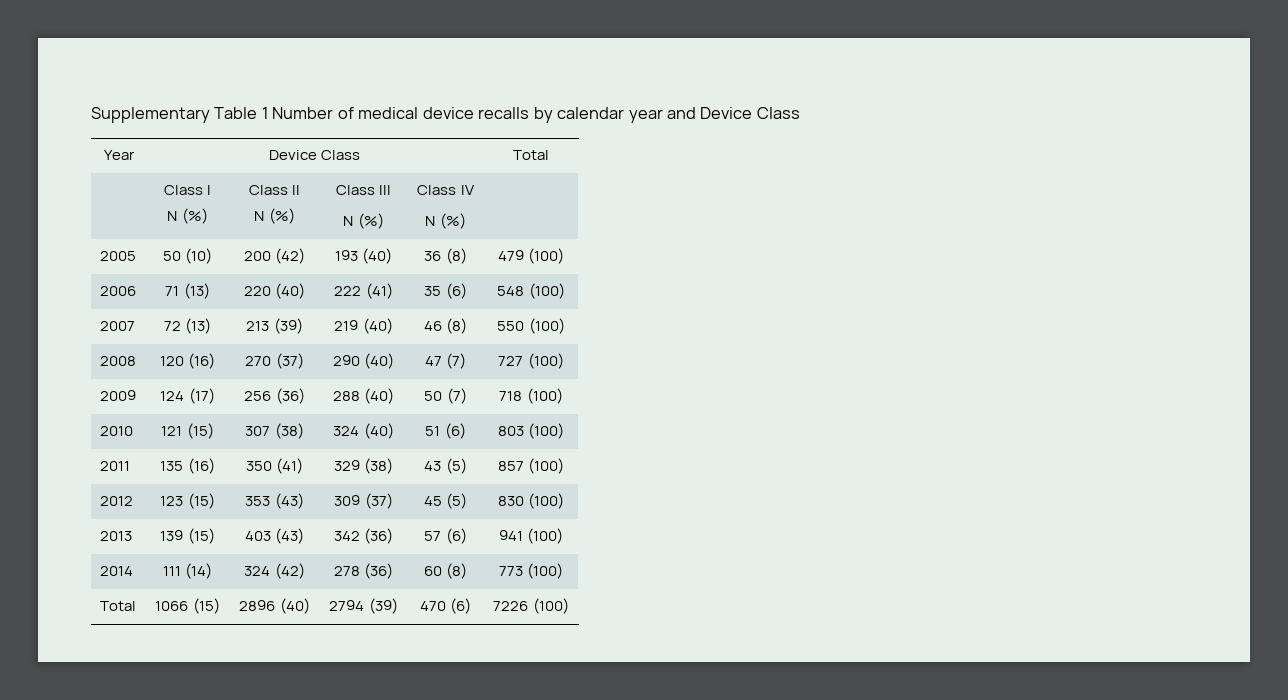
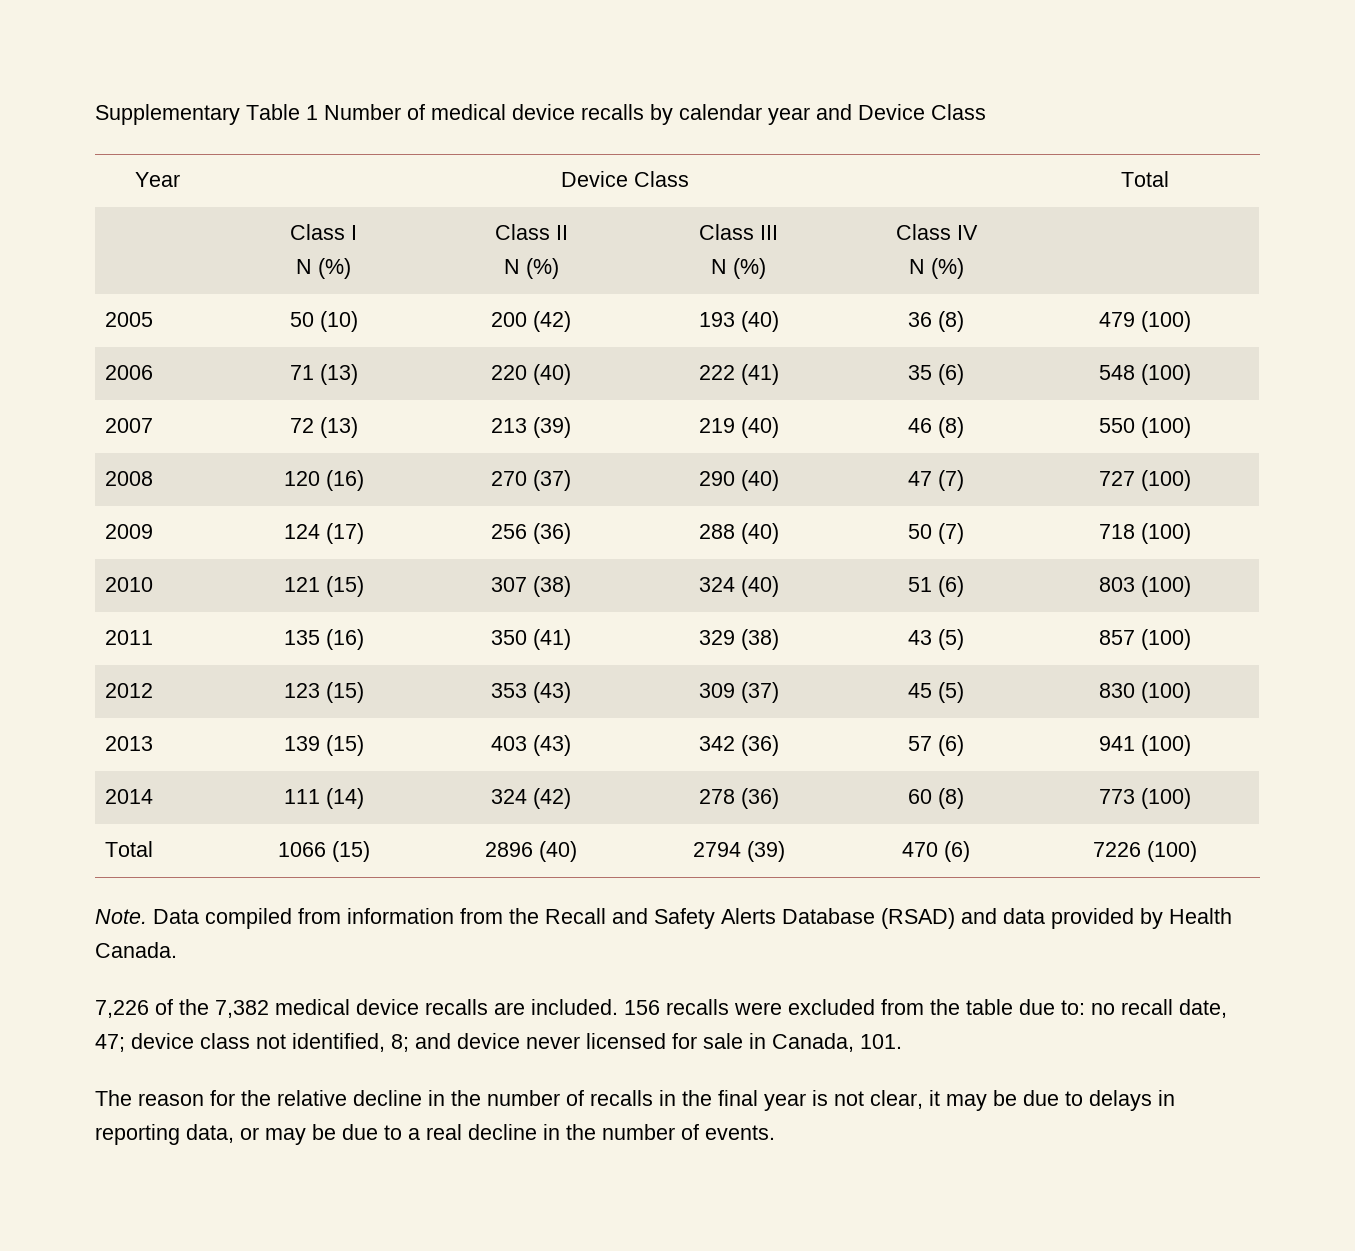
(569, 606) none -> [95,908,1232,929] [95,942,177,958] [95,999,1227,1018] [95,1033,902,1052] [95,1090,1175,1111] [95,1124,775,1145] // Note. Data compiled from information from the Recall and Safety Alerts Database (RSAD) and data provided by Health Canada. // 7,226 of the 7,382 medical device recalls are included. 156 recalls were excluded from the table due to: no recall date, 47; device class not identified, 8; and device never licensed for sale in Canada, 101. // The reason for the relative decline in the number of recalls in the final year is not clear, it may be due to delays in reporting data, or may be due to a real decline in the number of events.

